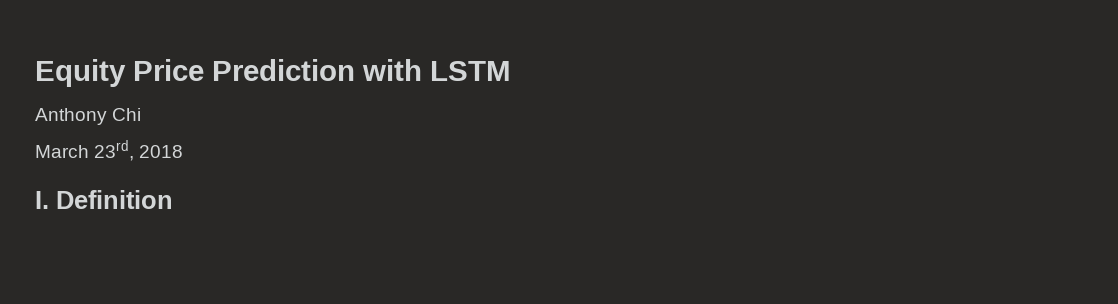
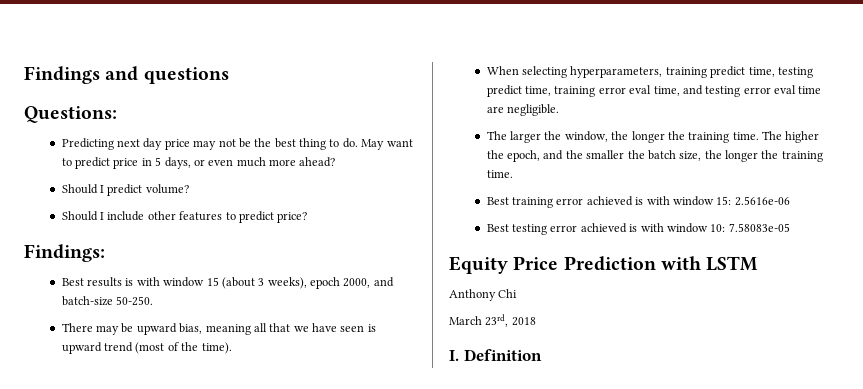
(35, 73) none -> [24,66,229,84] [24,106,117,123] [61,138,413,150] [61,157,336,169] [61,184,189,196] [61,211,308,223] [24,244,105,262] [61,277,394,289] [61,296,154,306] [61,323,376,335] [61,342,232,354] [486,66,813,78] [486,85,822,97] [486,104,560,116] [486,131,820,143] [486,150,823,162] [486,170,513,178] [486,196,790,208] [486,223,790,235] Findings and questions // Questions: // Predicting next day price may not be the best thing to do. May want to predict price in 5 days, or even much more ahead? // Should I predict volume? // Should I include other features to predict price? // Findings: // Best results is with window 15 (about 3 weeks), epoch 2000, and batch-size 50-250. // There may be upward bias, meaning all that we have seen is upward trend (most of the time). // When selecting hyperparameters, training predict time, testing predict time, training error eval time, and testing error eval time are negligible. // The larger the window, the longer the training time. The higher the epoch, and the smaller the batch size, the longer the training time. // Best training error achieved is with window 15: 2.5616e-06 // Best testing error achieved is with window 10: 7.58083e-05 //

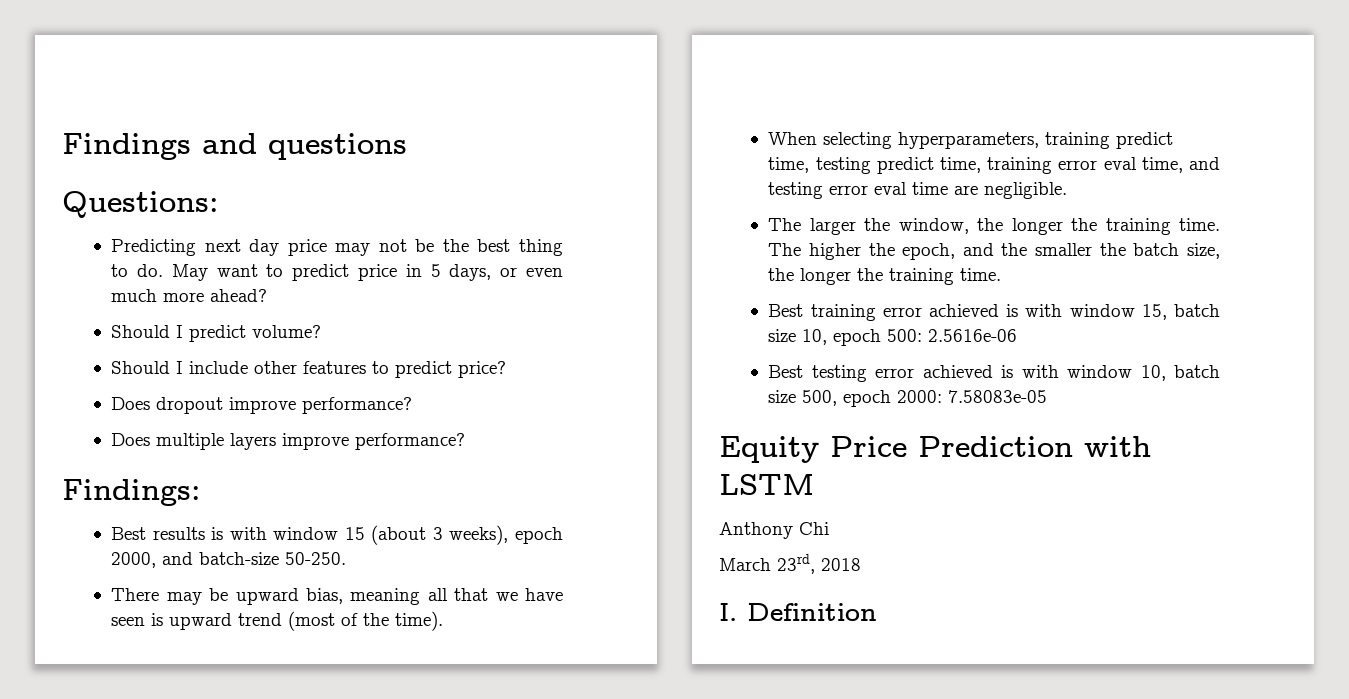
(308, 217) none -> [111,397,413,414] [111,433,466,450] // Does dropout improve performance? // Does multiple layers improve performance?
[716,196,732,205] 15: -> [1141,304,1220,320] [768,329,923,346] 15, batch size 10, epoch 500:
[710,224,726,232] 10: -> [1140,365,1220,381] [768,390,943,407] 10, batch size 500, epoch 2000:

